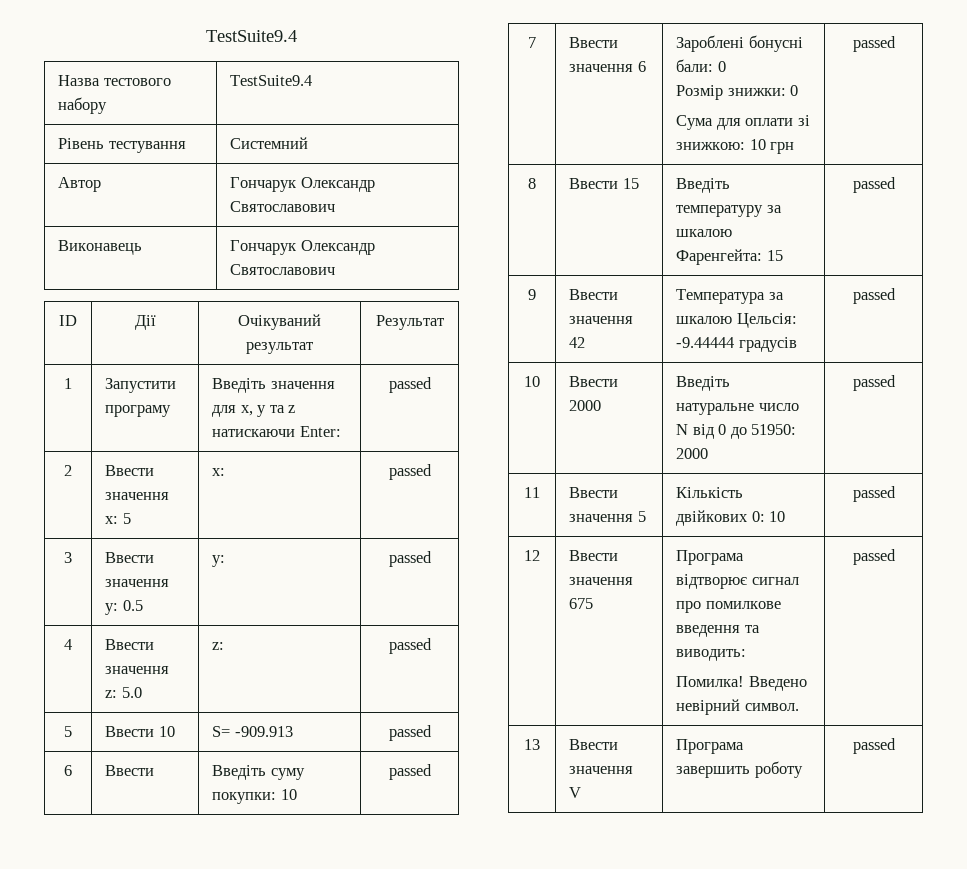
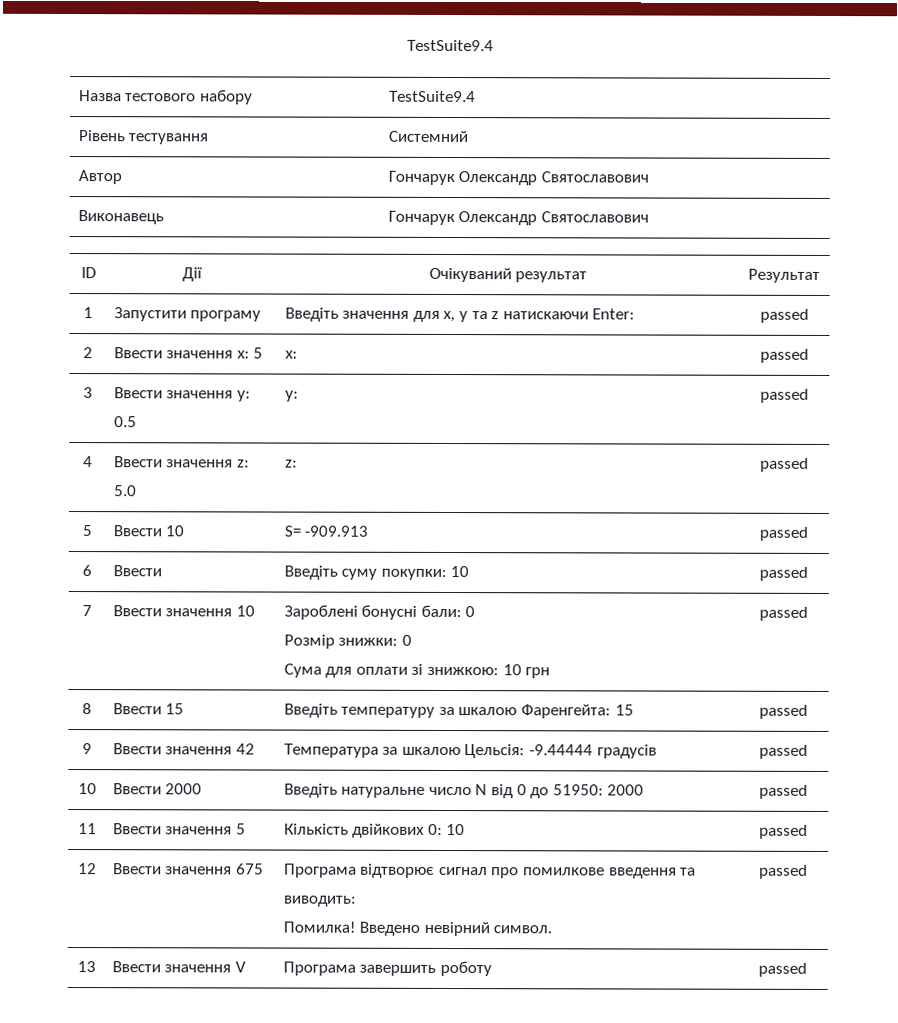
[637,61,646,72] 6 -> [235,605,255,617] 10

